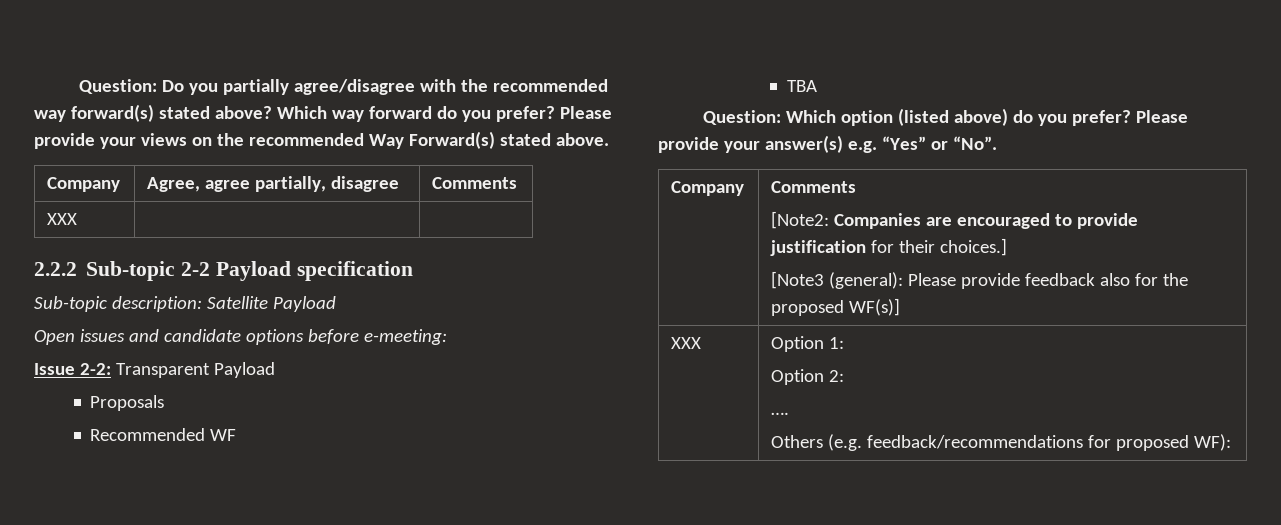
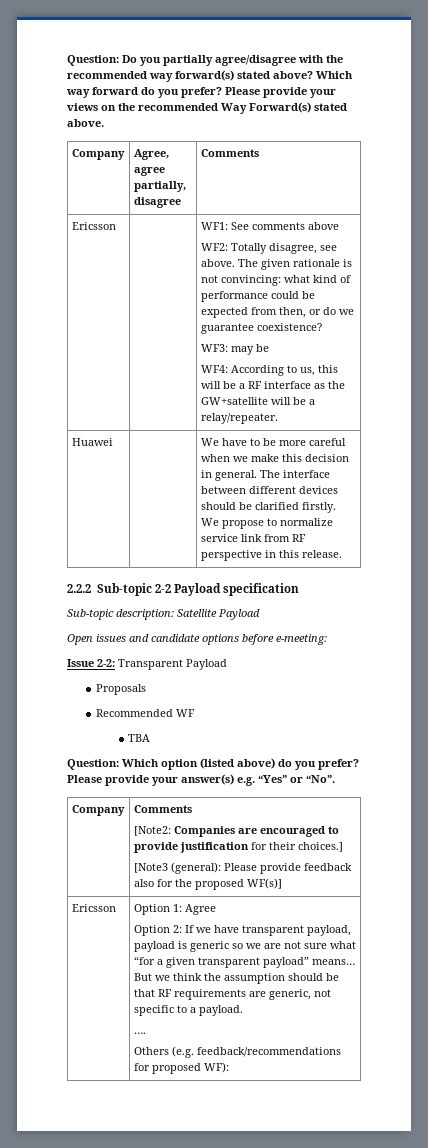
[47,213,78,225] XXX | | -> [71,222,116,230] [200,222,339,230] [200,243,337,254] [200,259,352,270] [200,275,351,286] [200,291,315,302] [200,307,354,318] [200,323,322,334] [200,344,269,355] [200,365,338,376] [200,381,345,389] [200,397,315,405] [200,413,278,424] [71,438,113,446] [200,438,346,446] [200,454,349,462] [200,470,330,481] [200,486,338,494] [200,502,336,513] [200,518,333,529] [200,534,306,542] [200,550,342,561] Ericsson | | WF1: See comments above // WF2: Totally disagree, see above. The given rationale is not convincing: what kind of performance could be expected from then, or do we guarantee coexistence? // WF3: may be // WF4: According to us, this will be a RF interface as the GW+satellite will be a relay/repeater. // Huawei | | We have to be more careful when we make this decision in general. The interface between different devices should be clarified firstly. We propose to normalize service link from RF perspective in this release.
[671,337,702,349] XXX -> [71,904,116,912] Ericsson
(845, 343) none -> [184,904,216,915] Agree
(845, 376) none -> [184,925,351,936] [133,941,356,952] [133,956,355,968] [133,973,339,984] [133,989,331,1000] [133,1005,243,1016] If we have transparent payload, payload is generic so we are not sure what “for a given transparent payload” means… But we think the assumption should be that RF requirements are generic, not specific to a payload.

